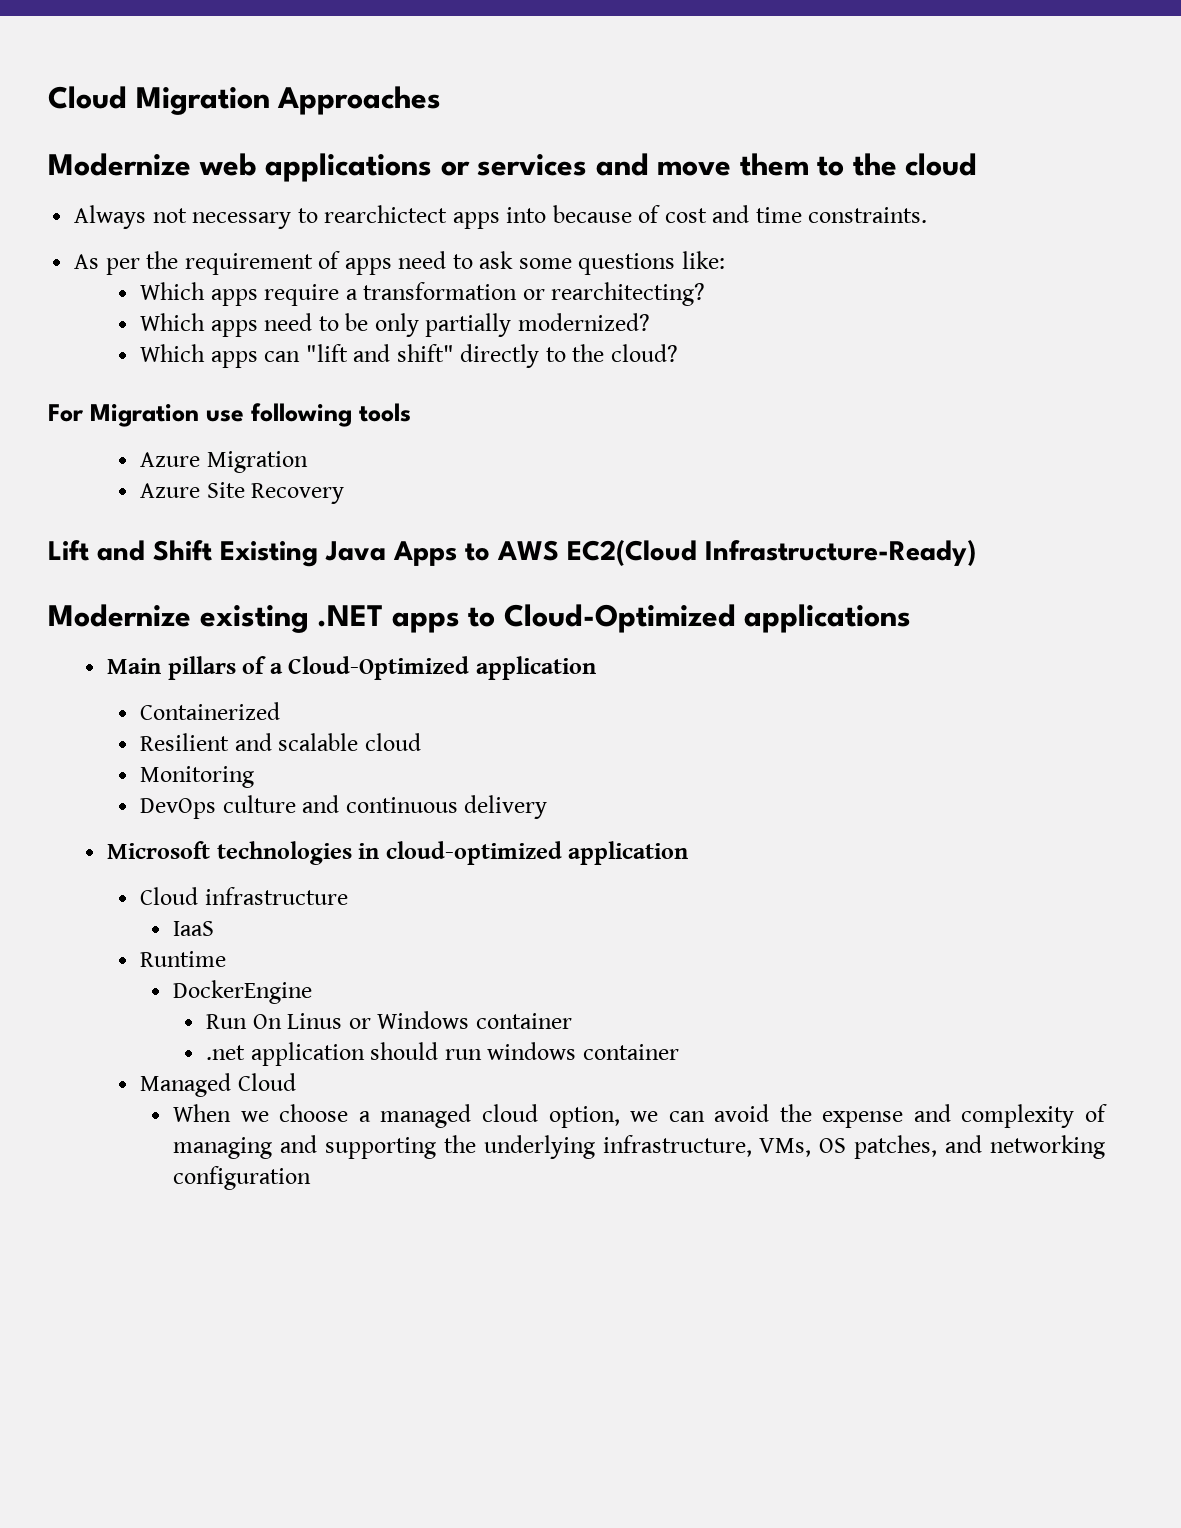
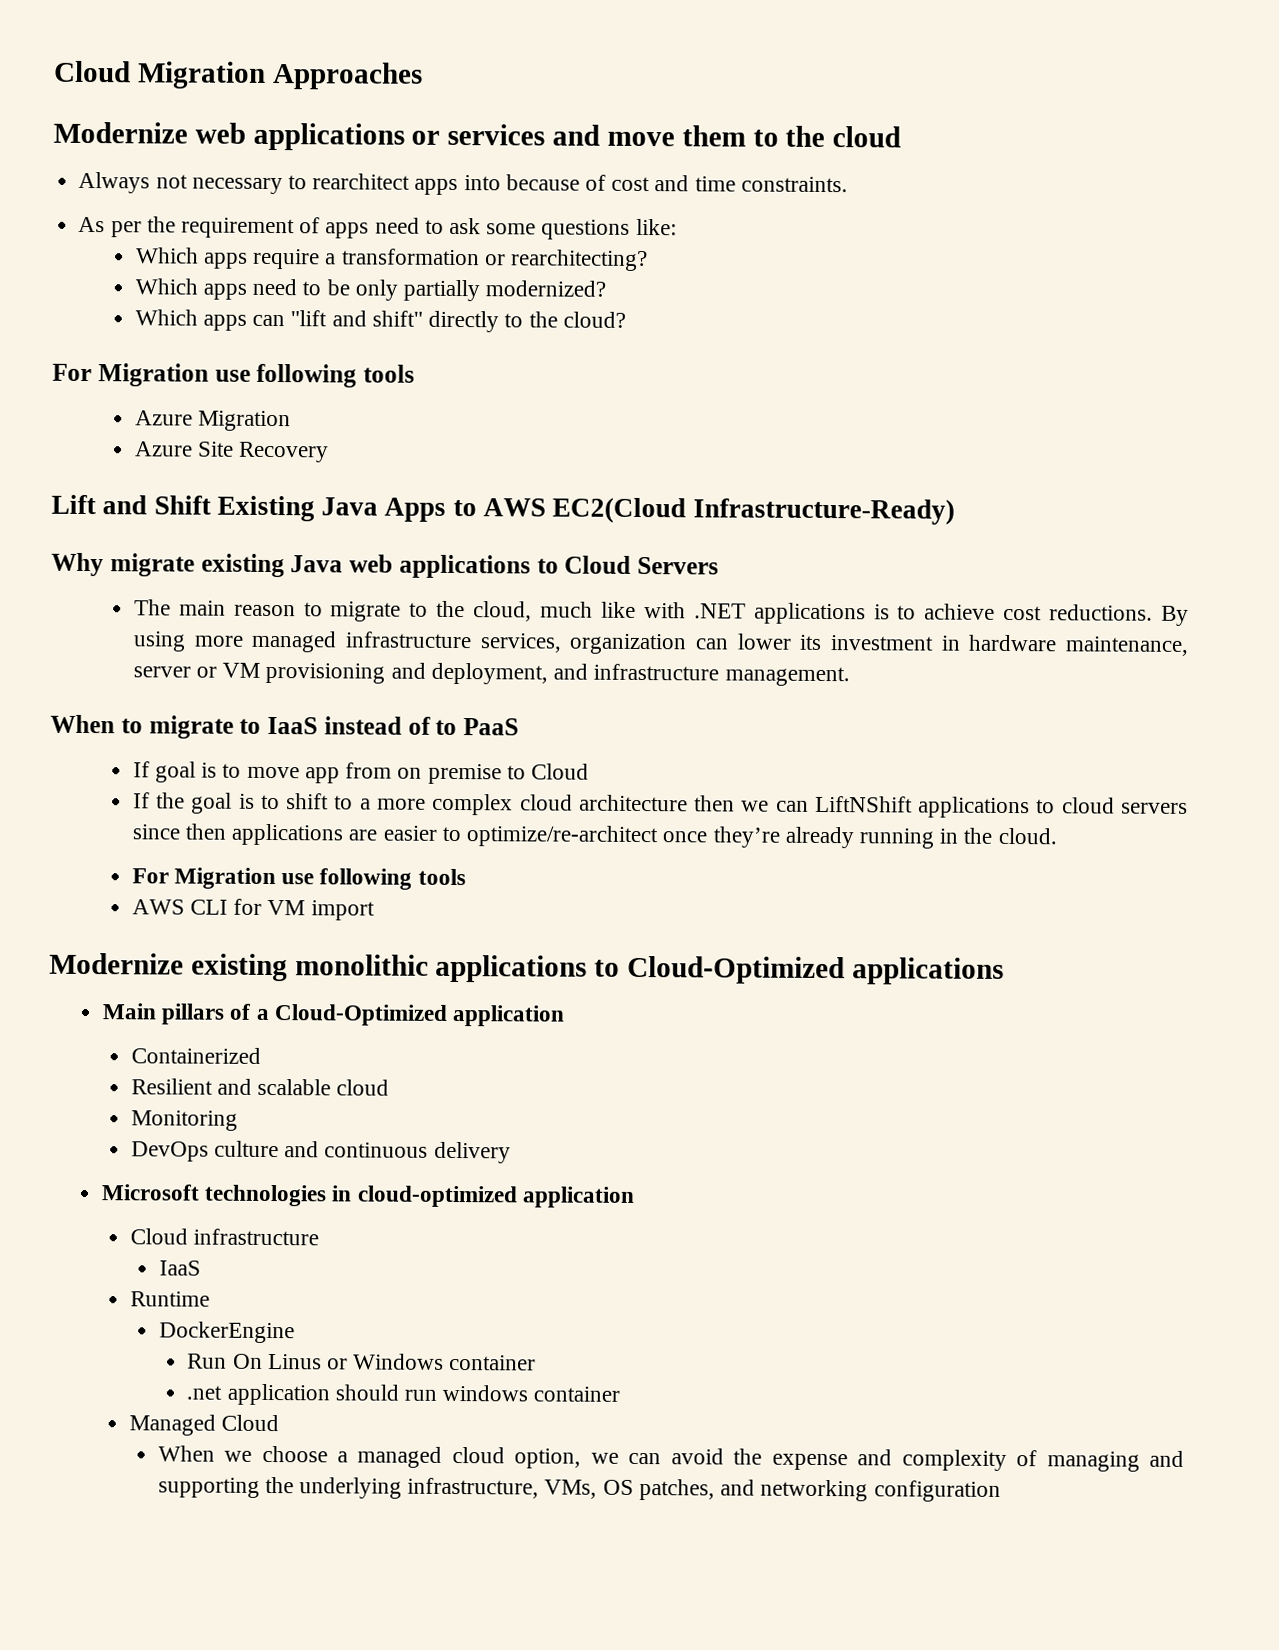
[324,205,448,223] rearchictect -> [312,173,411,190] rearchitect
(976, 553) none -> [51,552,719,579] [133,599,1189,626] [132,630,1189,656] [132,662,850,687] [50,714,519,739] [132,761,589,785] [132,792,1188,819] [131,823,1057,849] [131,867,466,890] [131,898,375,921] // Why migrate existing Java web applications to Cloud Servers // The main reason to migrate to the cloud, much like with .NET applications is to achieve cost reductions. By using more managed infrastructure services, organization can lower its investment in hardware maintenance, server or VM provisioning and deployment, and infrastructure management. // When to migrate to IaaS instead of to PaaS // If goal is to move app from on premise to Cloud // If the goal is to shift to a more complex cloud architecture then we can LiftNShift applications to cloud servers since then applications are easier to optimize/re-architect once they’re already running in the cloud. // For Migration use following tools // AWS CLI for VM import
[317,605,460,633] .NET apps -> [294,954,588,983] monolithic applications

